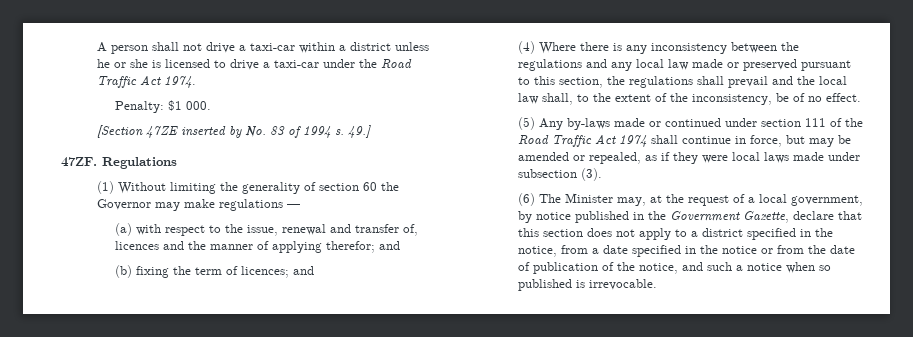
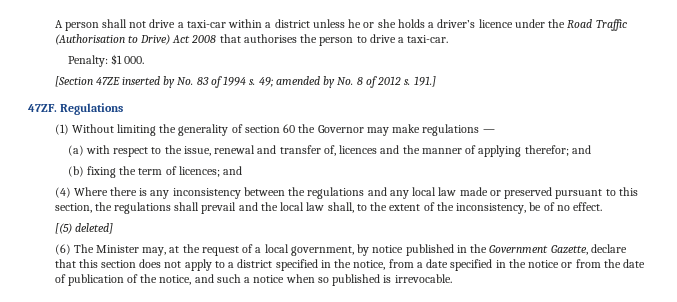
[152,59,413,70] [97,75,197,88] is licensed to drive a taxi-car under the Road Traffic Act 1974. -> [397,19,627,31] [54,34,449,46] holds a driver’s licence under the Road Traffic (Authorisation to Drive) Act 2008 that authorises the person to drive a taxi-car.
[348,125,372,138] 49.] -> [258,76,436,88] 49; amended by No. 8 of 2012 s. 191.]
[518,117,864,130] [518,134,852,147] [518,152,861,164] [518,168,603,181] (5) Any by-laws made or continued under section 111 of the Road Traffic Act 1974 shall continue in force, but may be amended or repealed, as if they were local laws made under subsection (3). -> [54,223,113,234] [(5) deleted]

